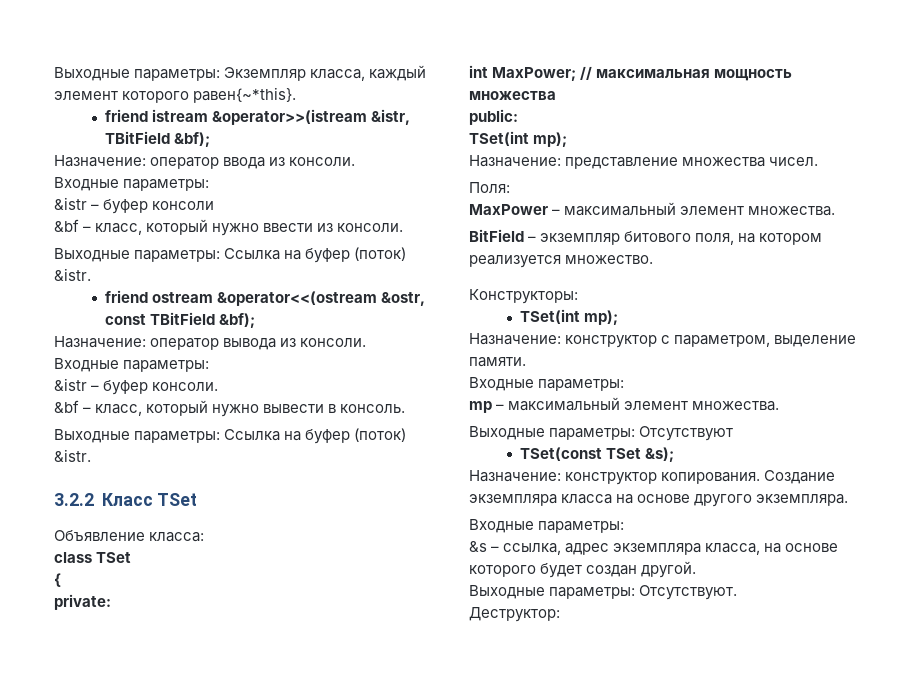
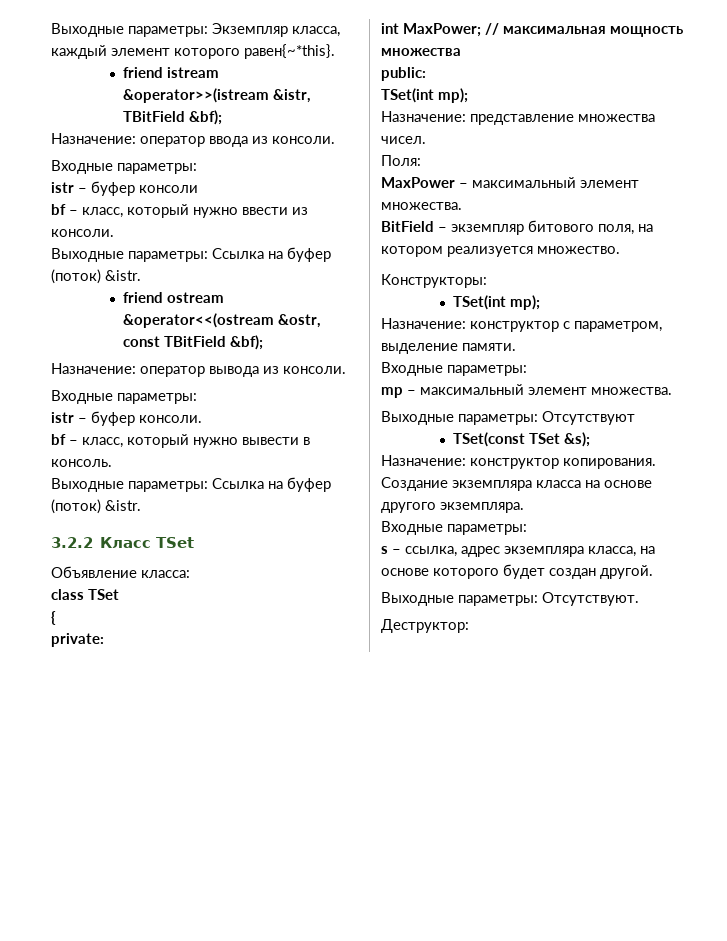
[54,197,87,210] &istr -> [51,182,74,193] istr
[54,219,79,232] &bf -> [51,204,66,215] bf
[54,378,87,391] &istr -> [51,412,74,423] istr
[54,400,79,413] &bf -> [51,434,66,445] bf
[469,541,487,552] &s -> [381,546,388,554] s

